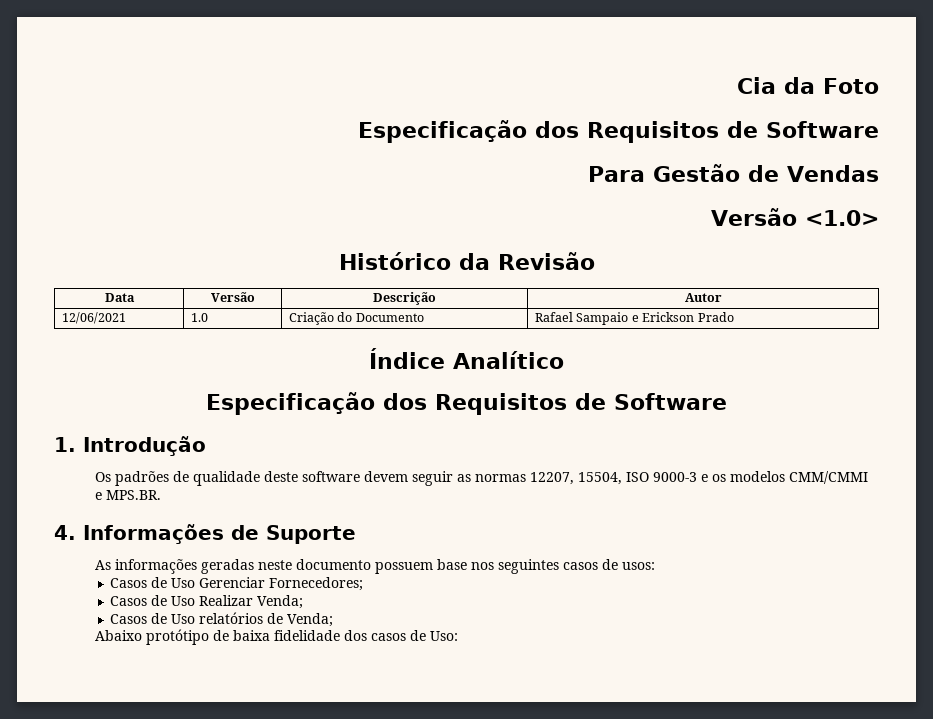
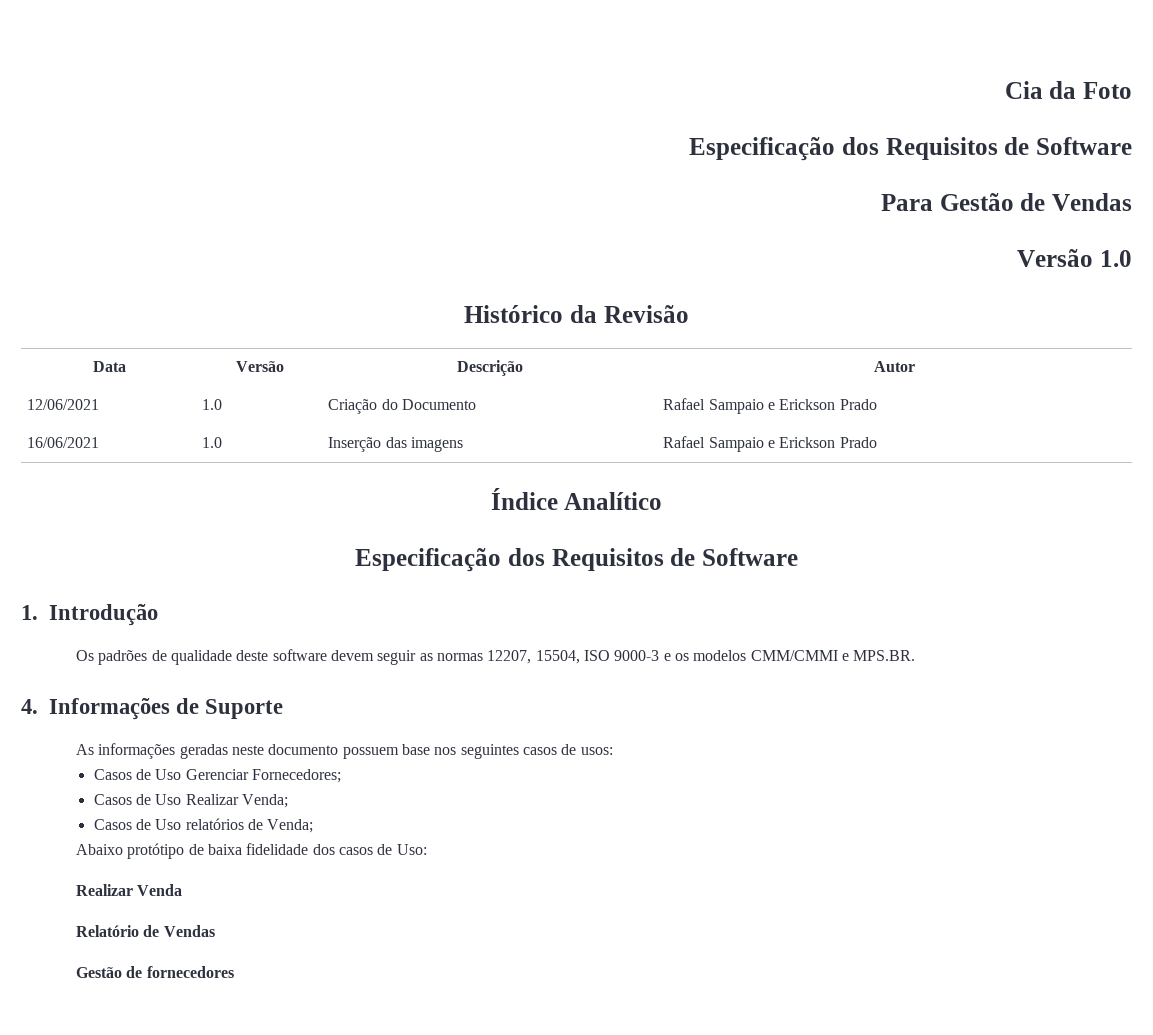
[805,210,879,226] <1.0> -> [1100,250,1132,267] 1.0
(734, 317) none -> [27,437,100,448] [202,437,223,448] [328,437,464,452] [663,436,877,452] // 16/06/2021 | 1.0 | Inserção das imagens | Rafael Sampaio e Erickson Prado
(459, 636) none -> [76,884,183,896] [76,925,215,937] [76,966,234,978] // Realizar Venda // Relatório de Vendas // Gestão de fornecedores

